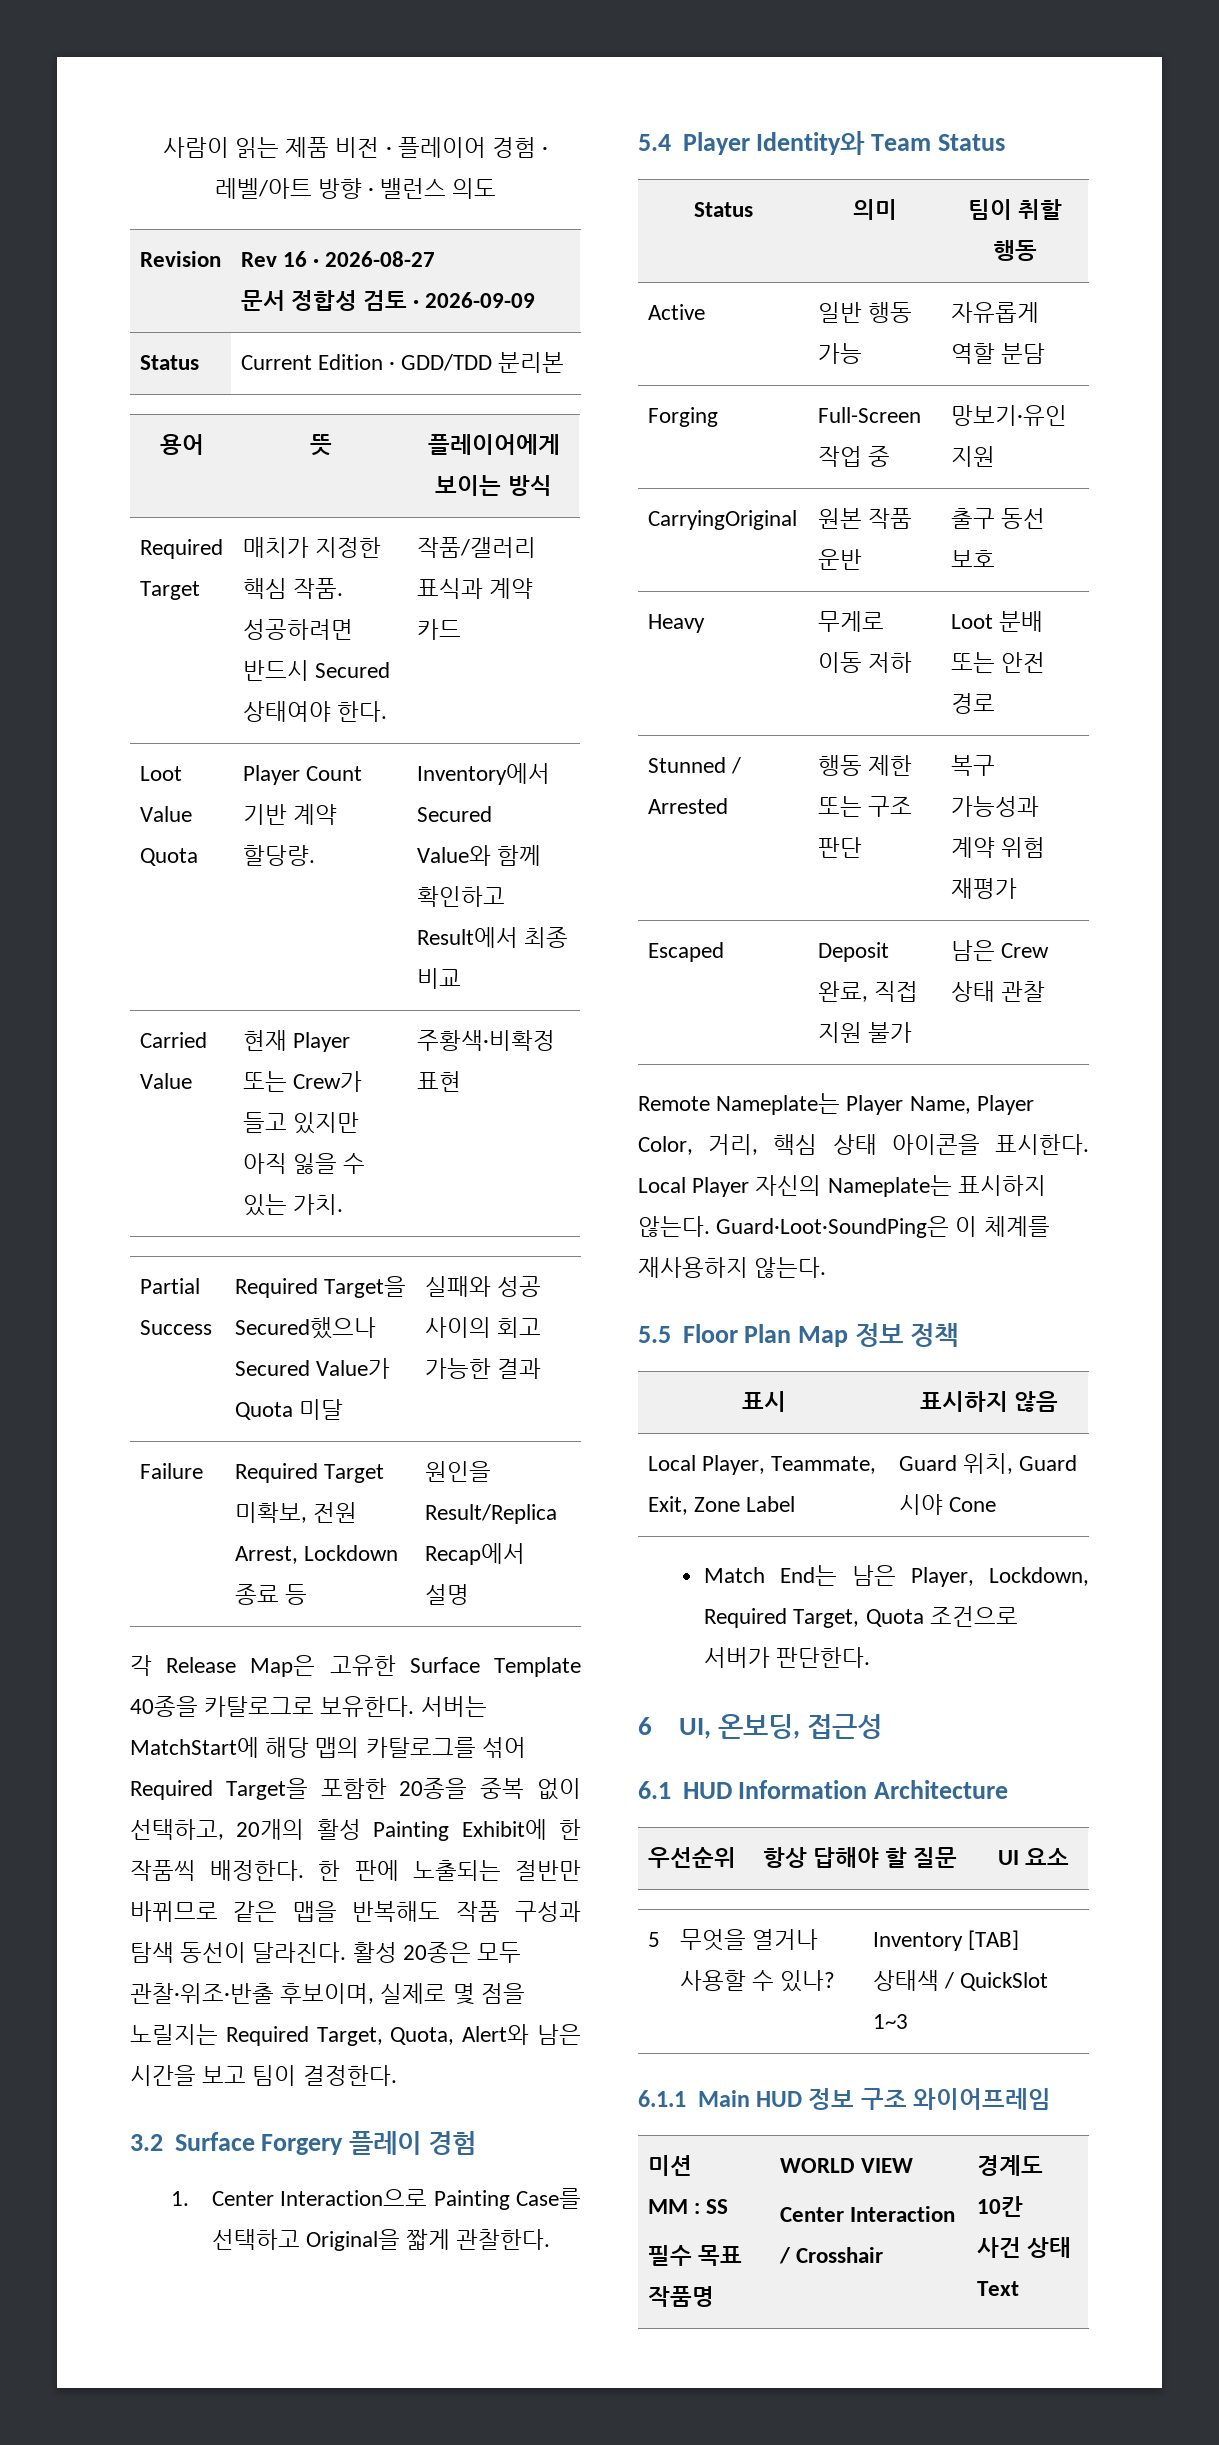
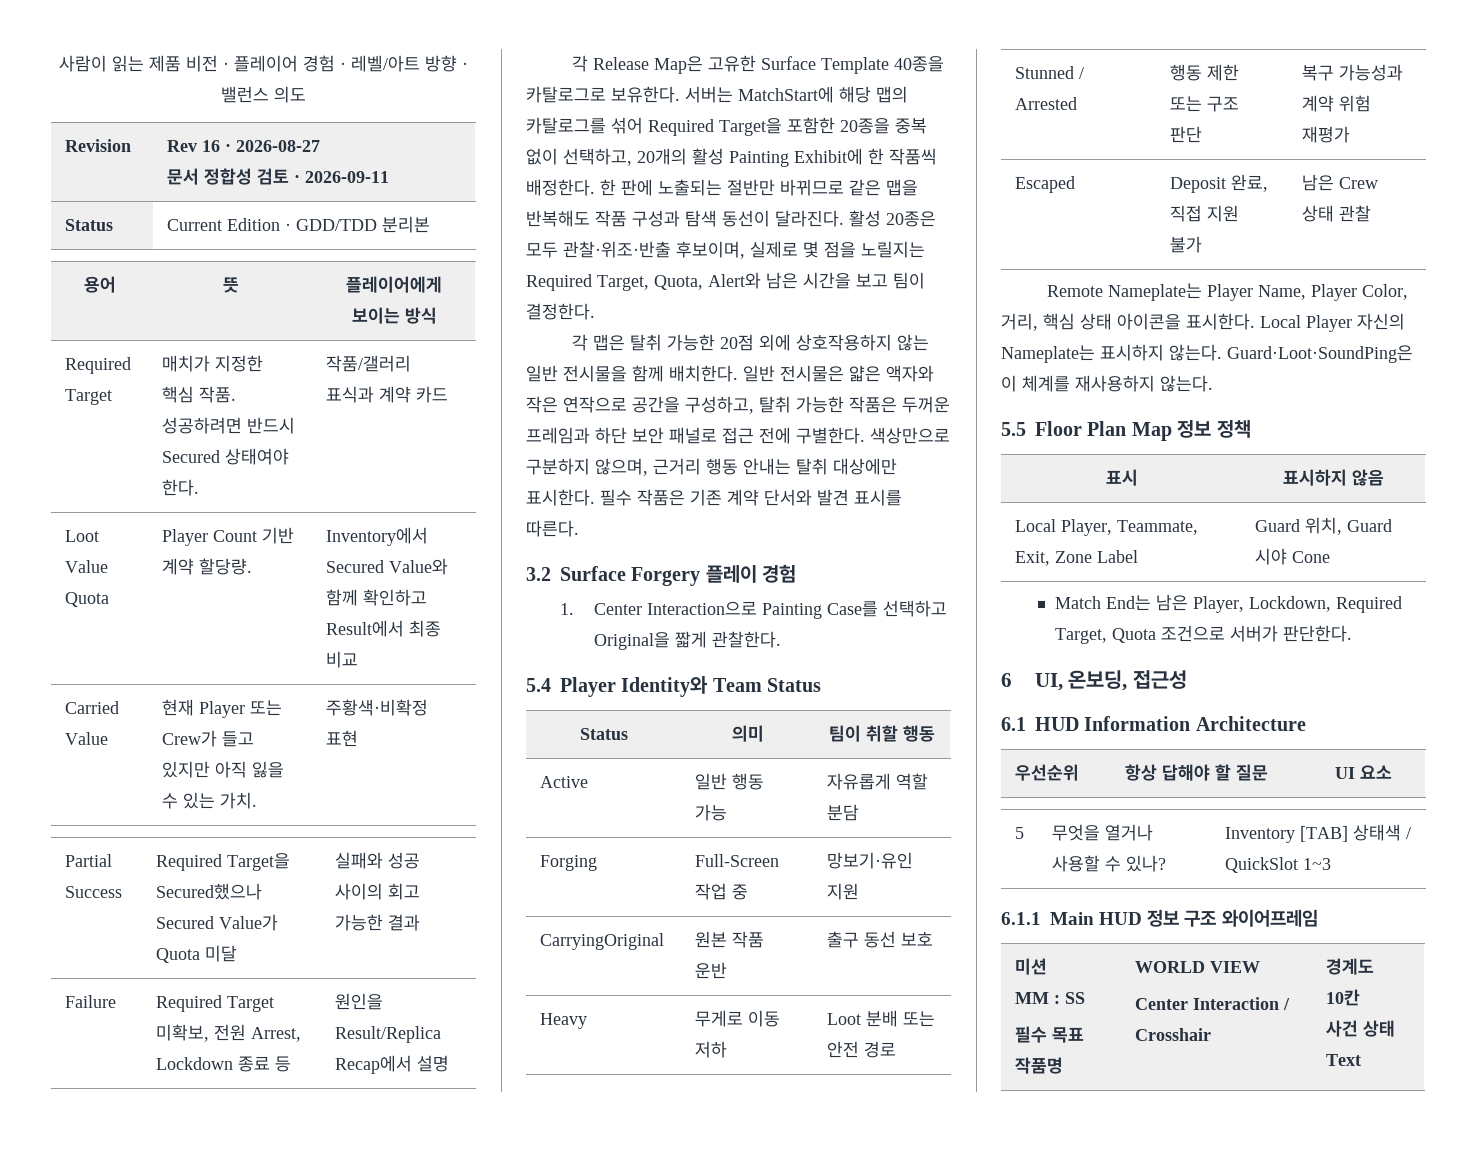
[425,292,536,308] 2026-09-09 -> [304,171,389,183] 2026-09-11
(397, 2075) none -> [572,334,930,351] [526,365,934,382] [526,396,950,414] [526,427,950,444] [526,458,897,476] [526,489,902,506] [526,520,579,537] // 각 맵은 탈취 가능한 20점 외에 상호작용하지 않는 일반 전시물을 함께 배치한다. 일반 전시물은 얇은 액자와 작은 연작으로 공간을 구성하고, 탈취 가능한 작품은 두꺼운 프레임과 하단 보안 패널로 접근 전에 구별한다. 색상만으로 구분하지 않으며, 근거리 행동 안내는 탈취 대상에만 표시한다. 필수 작품은 기존 계약 단서와 발견 표시를 따른다.

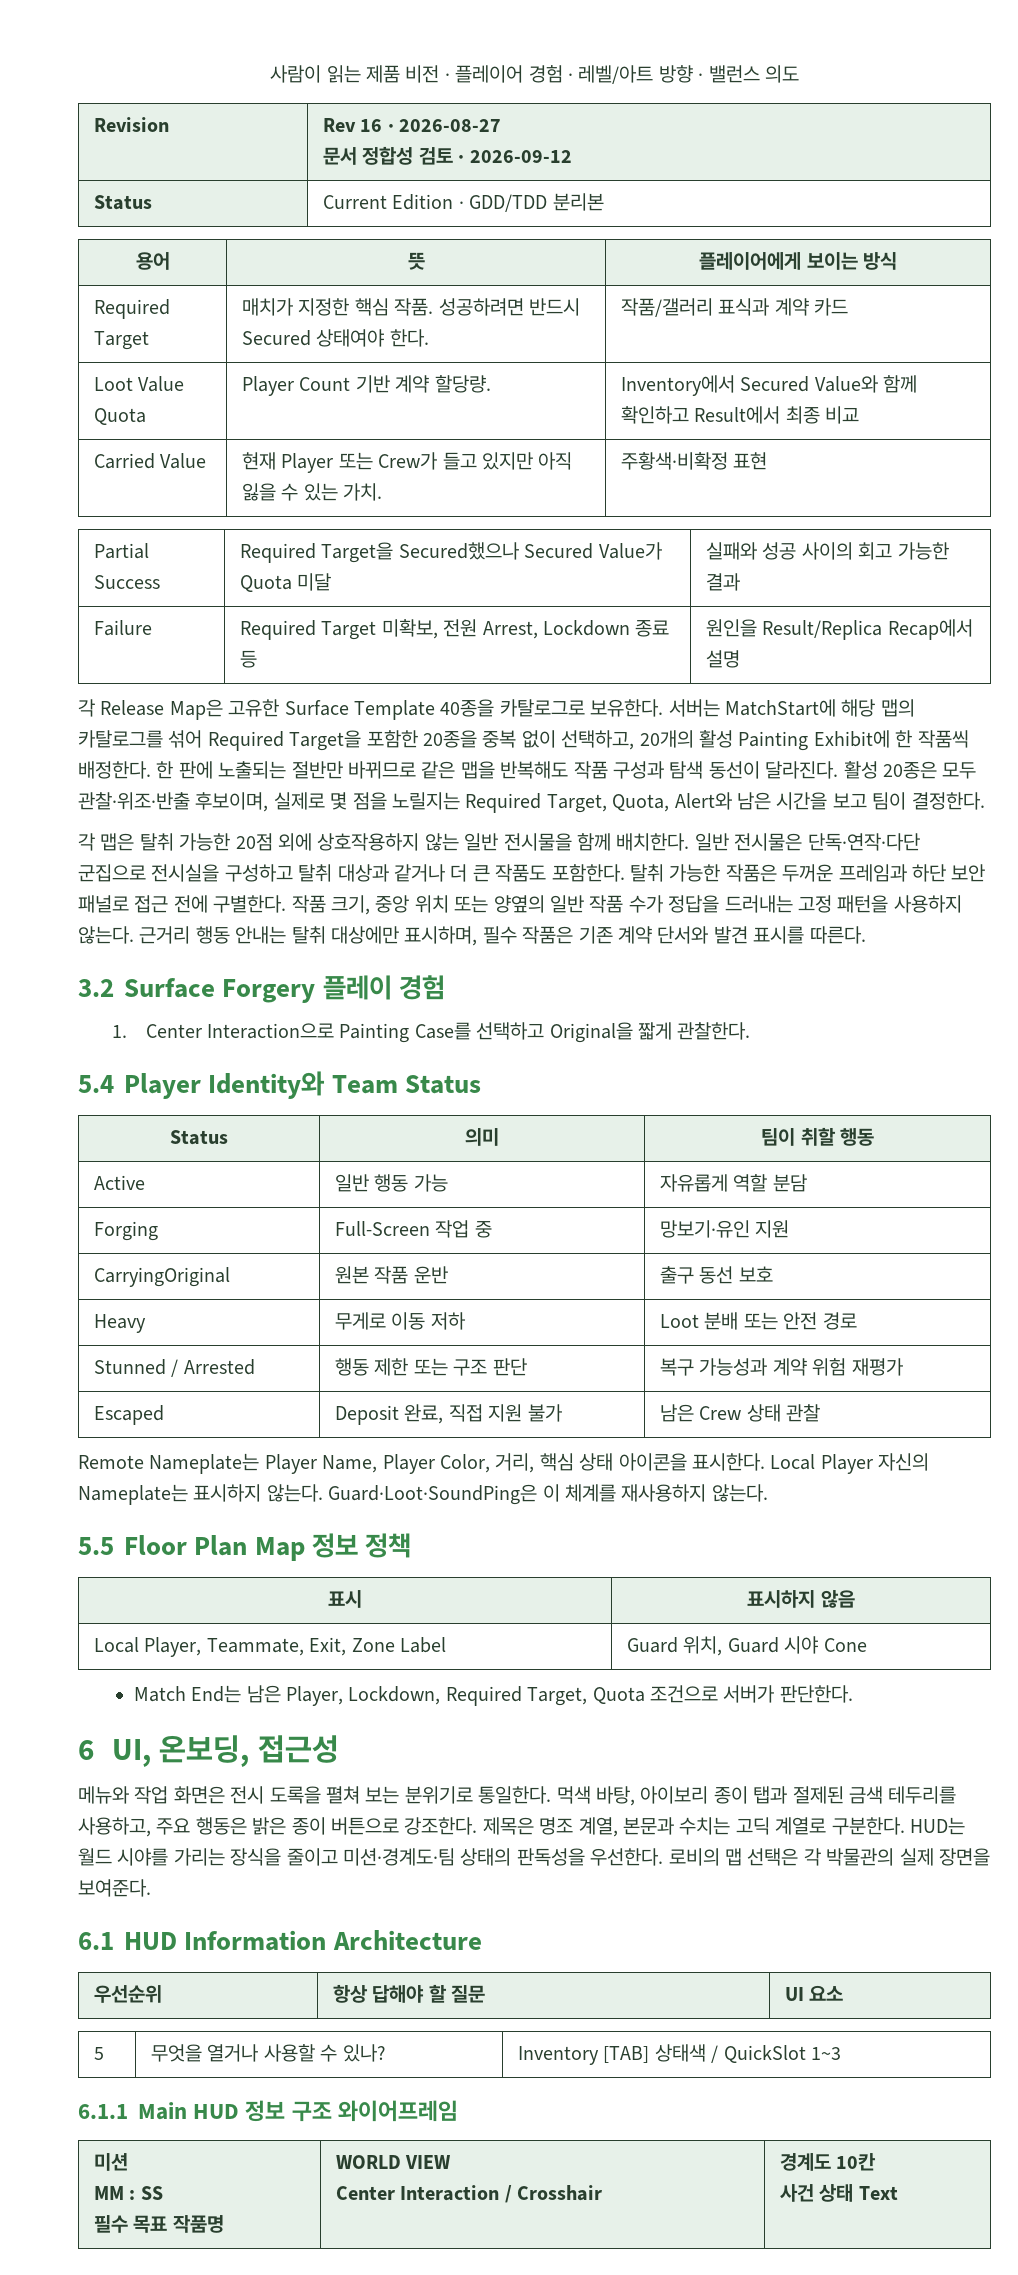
[304,171,389,183] 2026-09-11 -> [469,150,572,163] 2026-09-12
[849,365,934,382] [526,396,754,414] 얇은 액자와 작은 연작으로 공간을 구성하고, -> [807,833,920,851] [78,864,625,882] 단독·연작·다단 군집으로 전시실을 구성하고 탈취 대상과 같거나 더 큰 작품도 포함한다.
[870,427,950,444] [526,458,648,476] 색상만으로 구분하지 않으며, -> [291,895,962,915] [78,926,134,944] 작품 크기, 중앙 위치 또는 양옆의 일반 작품 수가 정답을 드러내는 고정 패턴을 사용하지 않는다.
[526,489,595,506] 표시한다. -> [404,926,478,946] 표시하며,
(1188, 679) none -> [78,1786,957,1806] [78,1817,965,1837] [78,1848,990,1866] [78,1879,151,1897] // 메뉴와 작업 화면은 전시 도록을 펼쳐 보는 분위기로 통일한다. 먹색 바탕, 아이보리 종이 탭과 절제된 금색 테두리를 사용하고, 주요 행동은 밝은 종이 버튼으로 강조한다. 제목은 명조 계열, 본문과 수치는 고딕 계열로 구분한다. HUD는 월드 시야를 가리는 장식을 줄이고 미션·경계도·팀 상태의 판독성을 우선한다. 로비의 맵 선택은 각 박물관의 실제 장면을 보여준다.

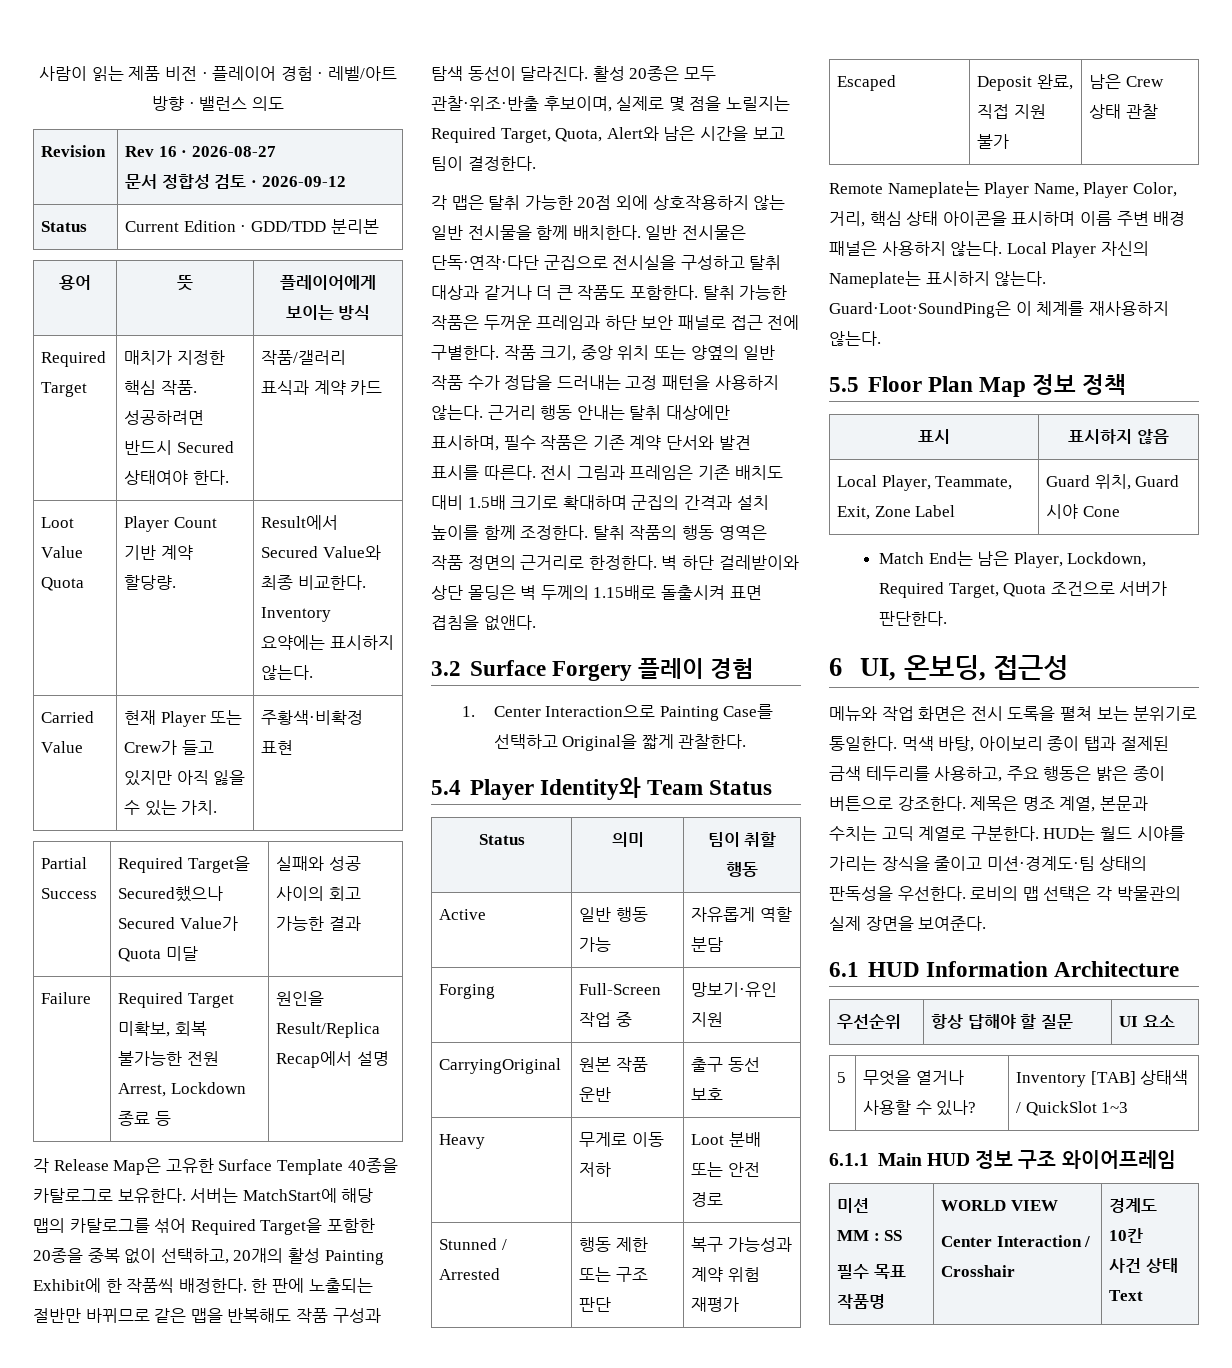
[620,375,735,396] Inventory에서 -> [261,515,339,530] Result에서
[883,375,918,393] [620,406,860,424] 함께 확인하고 Result에서 최종 비교 -> [261,575,366,590] [261,607,332,622] [261,635,394,650] [261,665,314,680] 최종 비교한다. Inventory 요약에는 표시하지 않는다.
(438, 629) none -> [174,1021,207,1036] [118,1051,183,1066] 회복 불가능한
(866, 935) none -> [540,465,783,480] [431,495,769,510] [431,525,767,540] [431,555,799,570] [431,585,762,600] [431,615,536,631] 전시 그림과 프레임은 기존 배치도 대비 1.5배 크기로 확대하며 군집의 간격과 설치 높이를 함께 조정한다. 탈취 작품의 행동 영역은 작품 정면의 근거리로 한정한다. 벽 하단 걸레받이와 상단 몰딩은 벽 두께의 1.15배로 돌출시켜 표면 겹침을 없앤다.
[691,1453,765,1471] 표시한다. -> [1011,211,1186,226] [829,241,1003,256] 표시하며 이름 주변 배경 패널은 사용하지 않는다.

